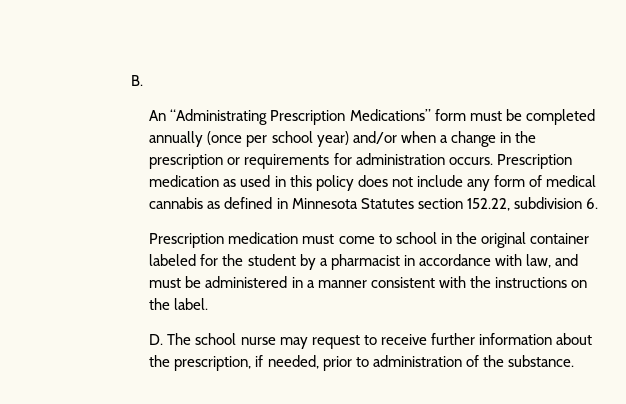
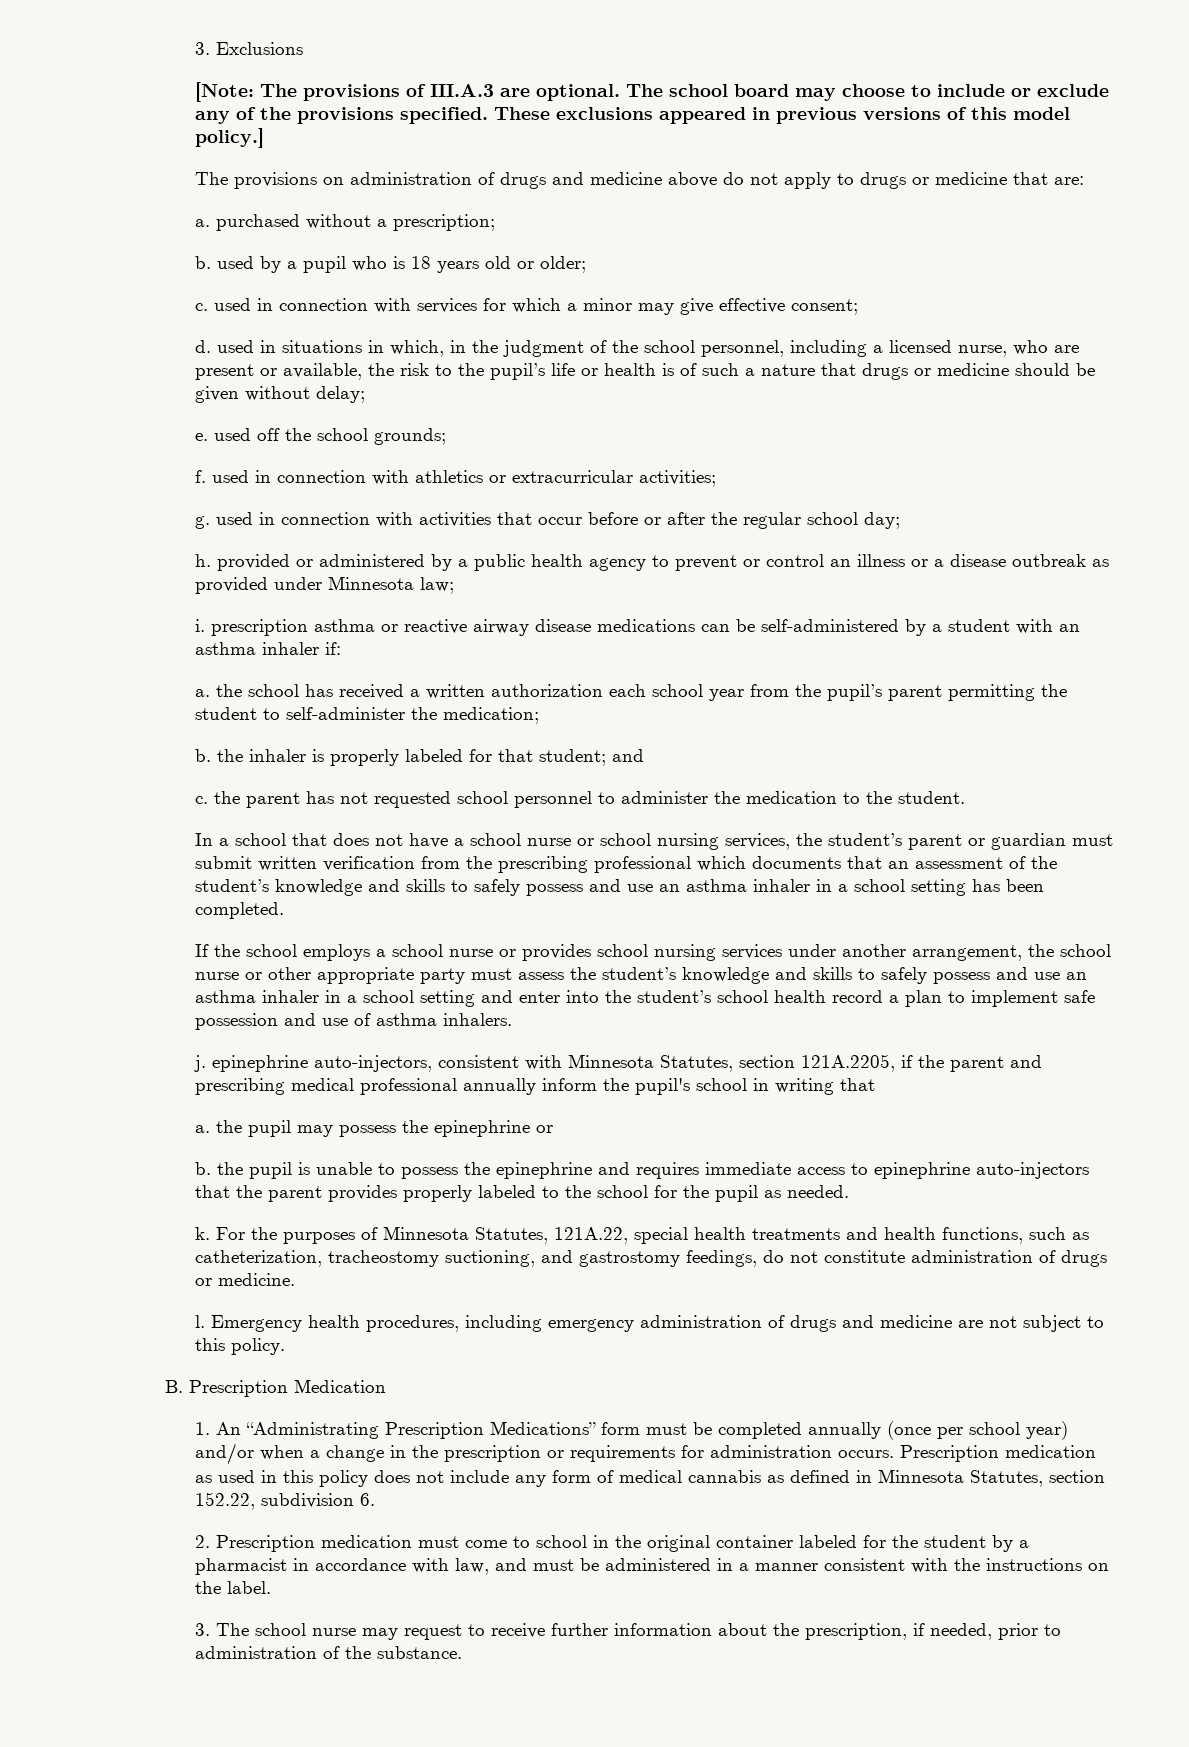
[131,75,144,86] B. // -> [194,42,303,55] [194,82,1109,102] [194,107,1070,124] [194,128,264,148] [194,172,1084,189] [194,214,495,231] [194,256,586,273] [194,298,858,315] [194,340,1079,357] [194,363,1095,380] [194,386,365,403] [194,428,446,445] [194,470,716,487] [194,512,900,529] [194,554,1109,571] [194,576,454,594] [194,619,1080,636] [194,642,341,655] [194,684,1067,701] [194,707,539,724] [194,749,644,766] [194,791,965,808] [194,833,1113,850] [194,856,1057,873] [194,879,1044,896] [194,902,284,919] [194,944,1111,961] [194,967,1087,984] [194,990,1095,1007] [194,1013,512,1030] [193,1054,1042,1072] [194,1078,875,1095] [194,1120,553,1137] [194,1162,1089,1179] [194,1185,849,1202] [194,1226,1089,1244] [194,1250,1107,1267] [194,1273,295,1286] [194,1315,1104,1332] [194,1338,285,1355] [164,1379,386,1397] [194,1422,210,1435] 3. Exclusions // [Note: The provisions of III.A.3 are optional. The school board may choose to include or exclude any of the provisions specified. These exclusions appeared in previous versions of this model policy.] // The provisions on administration of drugs and medicine above do not apply to drugs or medicine that are: // a. purchased without a prescription; // b. used by a pupil who is 18 years old or older; // c. used in connection with services for which a minor may give effective consent; // d. used in situations in which, in the judgment of the school personnel, including a licensed nurse, who are present or available, the risk to the pupil’s life or health is of such a nature that drugs or medicine should be given without delay; // e. used off the school grounds; // f. used in connection with athletics or extracurricular activities; // g. used in connection with activities that occur before or after the regular school day; // h. provided or administered by a public health agency to prevent or control an illness or a disease outbreak as provided under Minnesota law; // i. prescription asthma or reactive airway disease medications can be self-administered by a student with an asthma inhaler if: // a. the school has received a written authorization each school year from the pupil’s parent permitting the student to self-administer the medication; // b. the inhaler is properly labeled for that student; and // c. the parent has not requested school personnel to administer the medication to the student. // In a school that does not have a school nurse or school nursing services, the student’s parent or guardian must submit written verification from the prescribing professional which documents that an assessment of the student’s knowledge and skills to safely possess and use an asthma inhaler in a school setting has been completed. // If the school employs a school nurse or provides school nursing services under another arrangement, the school nurse or other appropriate party must assess the student’s knowledge and skills to safely possess and use an asthma inhaler in a school setting and enter into the student’s school health record a plan to implement safe possession and use of asthma inhalers. // j. epinephrine auto-injectors, consistent with Minnesota Statutes, section 121A.2205, if the parent and prescribing medical professional annually inform the pupil's school in writing that // a. the pupil may possess the epinephrine or // b. the pupil is unable to possess the epinephrine and requires immediate access to epinephrine auto-injectors that the parent provides properly labeled to the school for the pupil as needed. // k. For the purposes of Minnesota Statutes, 121A.22, special health treatments and health functions, such as catheterization, tracheostomy suctioning, and gastrostomy feedings, do not constitute administration of drugs or medicine. // l. Emergency health procedures, including emergency administration of drugs and medicine are not subject to this policy. // B. Prescription Medication // 1.
[360,198,414,209] Statutes -> [969,1470,1043,1487] Statutes,
(598, 203) none -> [194,1535,210,1548] 2.
[149,334,164,345] D. -> [194,1623,210,1636] 3.

